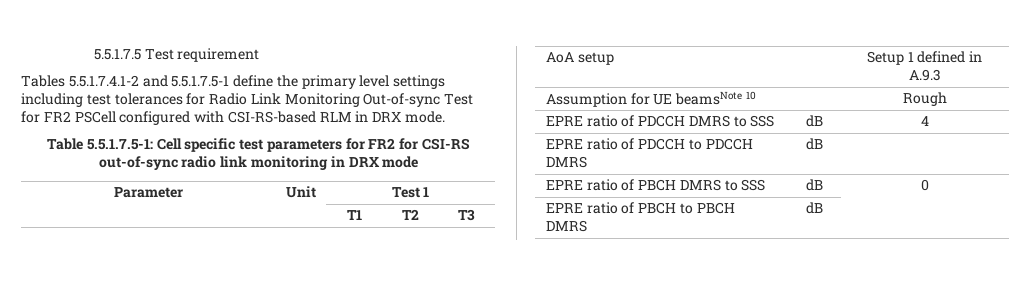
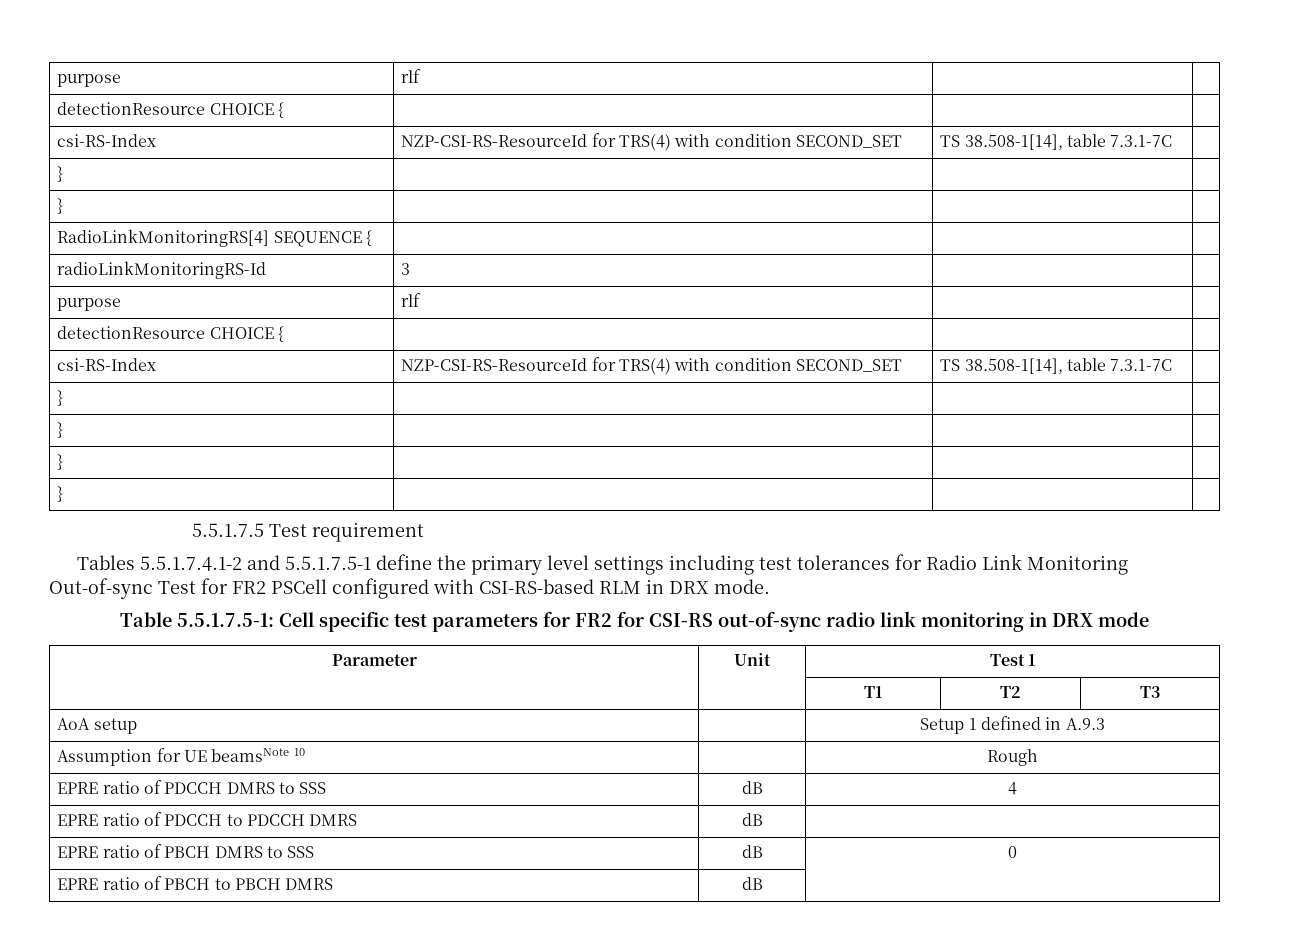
(93, 54) none -> [57,74,122,87] [401,69,422,83] [57,102,284,118] [57,134,157,147] [401,133,902,151] [940,134,1173,150] [57,166,64,182] [57,198,64,214] [57,229,372,247] [57,261,267,279] [401,263,411,275] [57,298,122,311] [401,293,422,307] [57,326,284,342] [57,358,157,371] [401,357,902,375] [940,358,1173,374] [57,390,64,406] [57,422,64,438] [57,454,64,470] [57,486,64,502] purpose | rlf | | // detectionResource CHOICE { | | | // csi-RS-Index | NZP-CSI-RS-ResourceId for TRS(4) with condition SECOND_SET | TS 38.508-1[14], table 7.3.1-7C | // } | | | // } | | | // RadioLinkMonitoringRS[4] SEQUENCE { | | | // radioLinkMonitoringRS-Id | 3 | | // purpose | rlf | | // detectionResource CHOICE { | | | // csi-RS-Index | NZP-CSI-RS-ResourceId for TRS(4) with condition SECOND_SET | TS 38.508-1[14], table 7.3.1-7C | // } | | | // } | | | // } | | | // } | | | //

